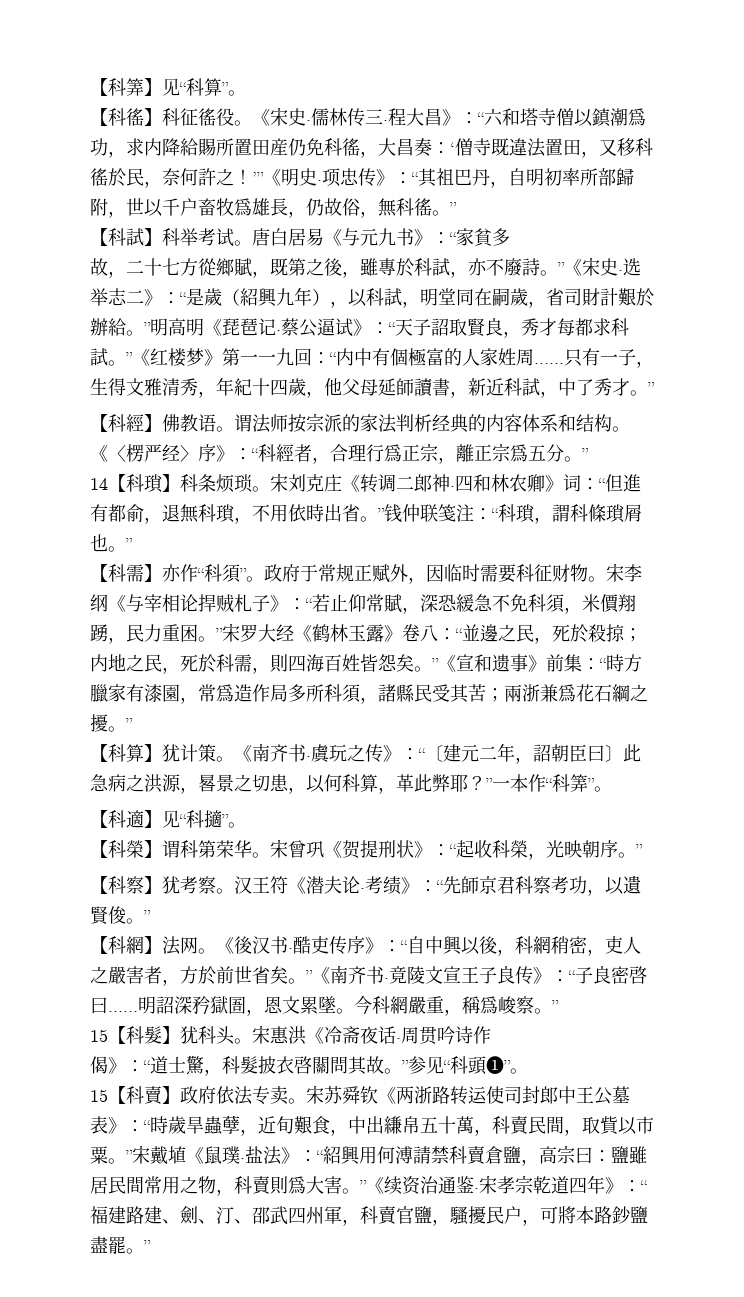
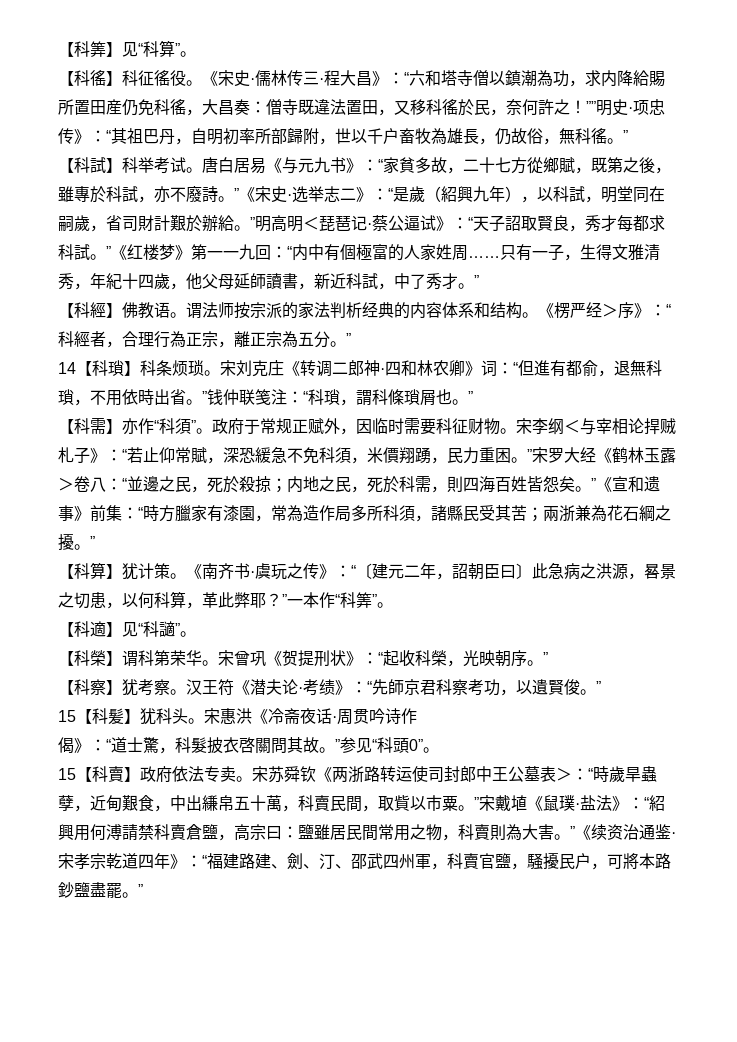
[628,108,646,126] 爲 -> [537,70,553,87] 為
[450,142,455,154] ‘ -> (266, 107) none
[252,169,281,186] ’”《 -> [586,101,596,113] ””
[234,198,252,216] 爲 -> [431,128,447,145] 為
(510, 237) // -> (431, 165) none
[204,319,222,336] 《 -> [303,217,319,230] ＜
[108,444,198,462] 〈楞严经〉 -> [554,302,618,319] 楞严经＞
[384,444,402,462] 爲 -> [170,331,186,348] 為
[510,444,528,462] 爲 -> [282,331,298,348] 為
[108,595,126,612] 《 -> [564,420,580,433] ＜
[384,625,402,642] 》 -> [58,478,74,491] ＞
[216,684,234,702] 爲 -> [287,505,303,522] 為
[558,684,576,702] 爲 -> [591,505,607,522] 為
[204,810,222,828] 擿 -> [159,621,175,637] 讁
[90,936,641,956] [90,965,647,986] [90,996,559,1016] [90,1026,162,1044] // 【科網】法网。《後汉书·酷吏传序》：“自中興以後，科網稍密，吏人之嚴害者，方於前世省矣。”《南齐书·竟陵文宣王子良传》：“子良密啓曰……明詔深矜獄圄，恩文累墜。今科網嚴重，稱爲峻察。” // 15【科髮 -> [58,708,124,724] // 15【科髪
[486,1056,511,1074] ❶” -> [409,739,423,751] 0”
[108,1117,126,1134] 》 -> [556,768,572,781] ＞
[276,1116,294,1134] 旬 -> [106,795,122,812] 甸
[288,1176,306,1194] 爲 -> [506,824,522,841] 為
[449,1206,469,1225] 騷 -> [527,853,543,870] 騒

